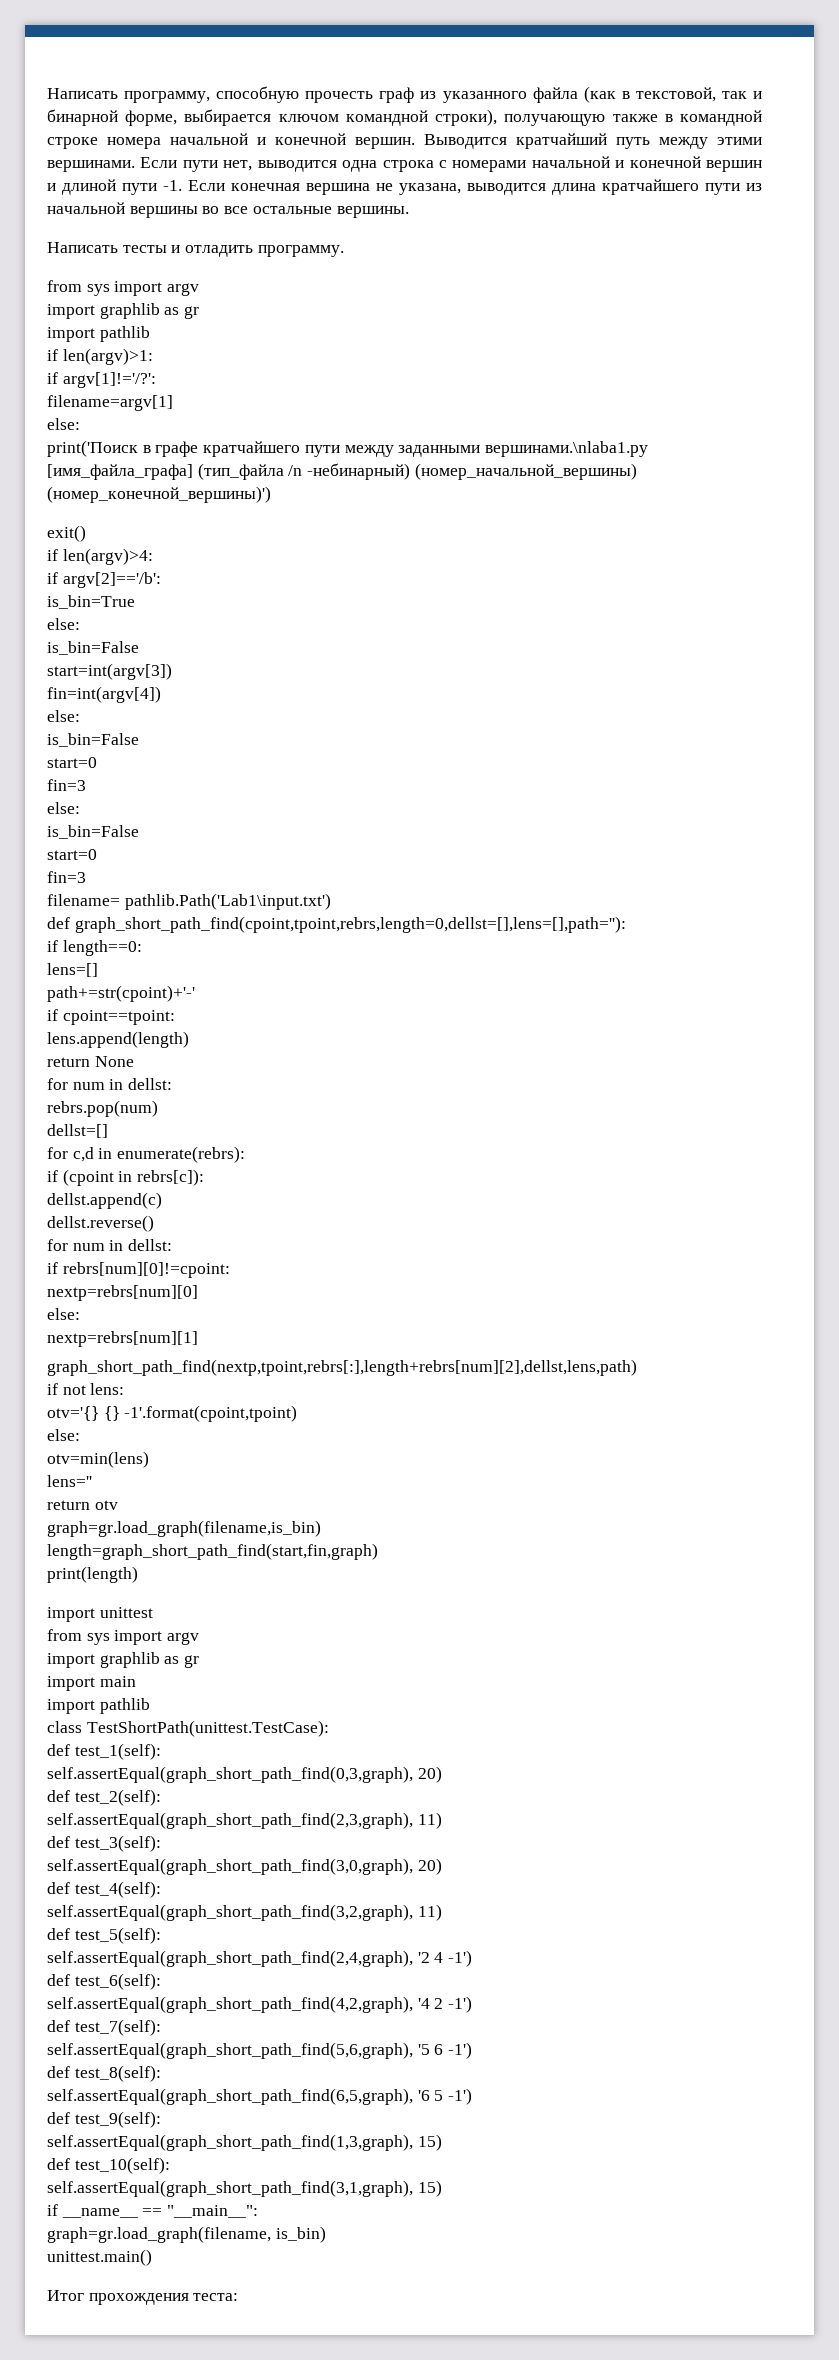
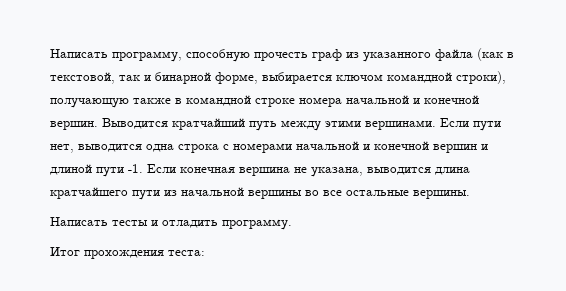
[47,280,200,296] [47,303,200,319] [47,326,150,342] [47,348,153,365] [47,372,156,388] [47,395,173,411] [47,418,80,430] [47,440,649,457] [47,463,637,480] [47,486,271,503] [47,525,86,542] [47,548,153,565] [47,572,161,588] [47,595,135,609] [47,618,80,630] [47,641,139,655] [47,663,172,680] [47,686,161,703] [47,710,80,722] [47,733,139,747] [47,757,97,768] [47,779,86,791] [47,802,80,814] [47,825,139,839] [47,849,97,860] [47,871,86,883] [47,893,331,910] [47,916,626,933] [47,940,142,956] [47,963,98,977] [47,985,195,1002] [47,1009,175,1025] [47,1031,189,1048] [47,1056,134,1067] [47,1078,173,1090] [47,1100,158,1117] [47,1124,108,1138] [47,1146,246,1163] [47,1169,205,1186] [47,1192,162,1209] [47,1215,154,1232] [47,1239,173,1251] [47,1262,230,1278] [47,1285,198,1301] [47,1308,80,1320] [47,1331,198,1347] [47,1359,637,1376] [47,1383,125,1395] [47,1405,298,1422] [47,1429,80,1441] [47,1451,149,1468] [47,1475,92,1487] [47,1500,118,1510] [47,1520,321,1537] [47,1543,378,1560] [47,1566,138,1583] [47,1607,153,1622] [47,1629,200,1645] [47,1652,200,1668] [47,1676,136,1691] [47,1698,150,1714] [47,1720,329,1737] [47,1743,161,1760] [47,1766,442,1783] [47,1789,161,1806] [47,1812,442,1829] [47,1835,161,1852] [47,1858,442,1875] [47,1881,161,1898] [47,1904,442,1921] [47,1927,161,1944] [47,1950,473,1967] [47,1973,161,1990] [47,1996,473,2013] [47,2019,161,2036] [47,2042,473,2059] [47,2065,161,2082] [47,2088,473,2105] [47,2111,161,2128] [47,2134,442,2151] [47,2157,170,2174] [47,2180,442,2197] [47,2204,259,2218] [47,2226,326,2243] [47,2249,152,2266] // from sys import argv // import graphlib as gr // import pathlib // if len(argv)>1: // if argv[1]!='/?': // filename=argv[1] // else: // print('Поиск в графе кратчайшего пути между заданными вершинами.\nlaba1.py [имя_файла_графа] (тип_файла /n -небинарный) (номер_начальной_вершины) (номер_конечной_вершины)') // exit() // if len(argv)>4: // if argv[2]=='/b': // is_bin=True // else: // is_bin=False // start=int(argv[3]) // fin=int(argv[4]) // else: // is_bin=False // start=0 // fin=3 // else: // is_bin=False // start=0 // fin=3 // filename= pathlib.Path('Lab1\input.txt') // def graph_short_path_find(cpoint,tpoint,rebrs,length=0,dellst=[],lens=[],path=''): // if length==0: // lens=[] // path+=str(cpoint)+'-' // if cpoint==tpoint: // lens.append(length) // return None // for num in dellst: // rebrs.pop(num) // dellst=[] // for c,d in enumerate(rebrs): // if (cpoint in rebrs[c]): // dellst.append(c) // dellst.reverse() // for num in dellst: // if rebrs[num][0]!=cpoint: // nextp=rebrs[num][0] // else: // nextp=rebrs[num][1] // graph_short_path_find(nextp,tpoint,rebrs[:],length+rebrs[num][2],dellst,lens,path) // if not lens: // otv='{} {} -1'.format(cpoint,tpoint) // else: // otv=min(lens) // lens='' // return otv // graph=gr.load_graph(filename,is_bin) // length=graph_short_path_find(start,fin,graph) // print(length) // import unittest // from sys import argv // import graphlib as gr // import main // import pathlib // class TestShortPath(unittest.TestCase): // def test_1(self): // self.assertEqual(graph_short_path_find(0,3,graph), 20) // def test_2(self): // self.assertEqual(graph_short_path_find(2,3,graph), 11) // def test_3(self): // self.assertEqual(graph_short_path_find(3,0,graph), 20) // def test_4(self): // self.assertEqual(graph_short_path_find(3,2,graph), 11) // def test_5(self): // self.assertEqual(graph_short_path_find(2,4,graph), '2 4 -1') // def test_6(self): // self.assertEqual(graph_short_path_find(4,2,graph), '4 2 -1') // def test_7(self): // self.assertEqual(graph_short_path_find(5,6,graph), '5 6 -1') // def test_8(self): // self.assertEqual(graph_short_path_find(6,5,graph), '6 5 -1') // def test_9(self): // self.assertEqual(graph_short_path_find(1,3,graph), 15) // def test_10(self): // self.assertEqual(graph_short_path_find(3,1,graph), 15) // if __name__ == "__main__": // graph=gr.load_graph(filename, is_bin) // unittest.main() -> (292, 224) none

